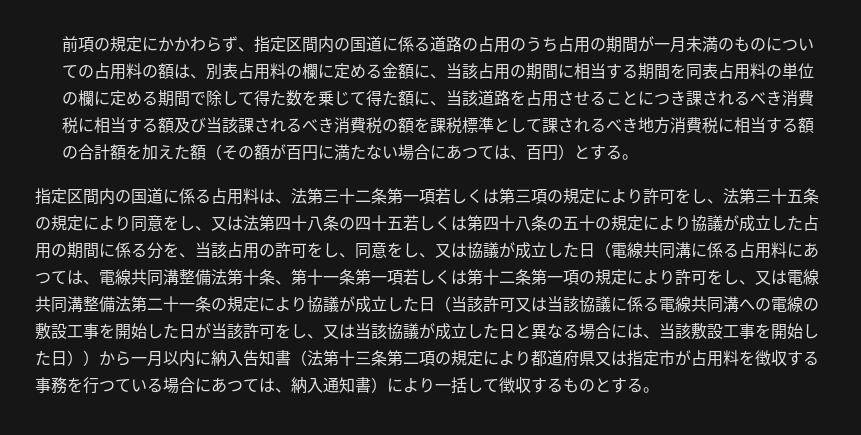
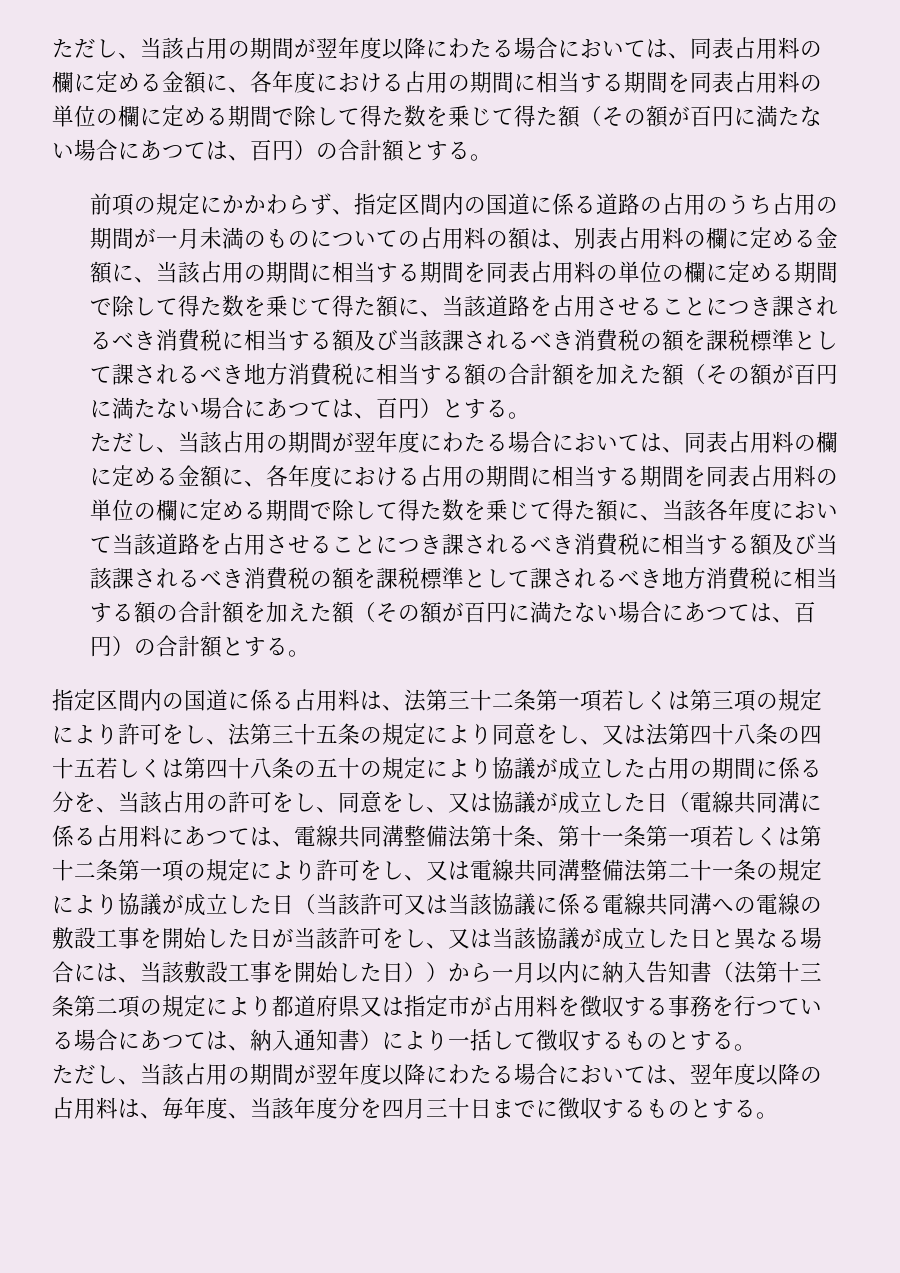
(61, 44) none -> [52,37,822,60] [52,71,822,94] [52,105,822,128] [52,139,492,162] ただし、当該占用の期間が翌年度以降にわたる場合においては、同表占用料の欄に定める金額に、各年度における占用の期間に相当する期間を同表占用料の単位の欄に定める期間で除して得た数を乗じて得た額（その額が百円に満たない場合にあつては、百円）の合計額とする。 //
(638, 157) none -> [89,431,838,454] [89,465,838,488] [89,499,838,522] [89,533,838,556] [89,567,838,590] [89,601,816,624] [89,635,310,658] // ただし、当該占用の期間が翌年度にわたる場合においては、同表占用料の欄に定める金額に、各年度における占用の期間に相当する期間を同表占用料の単位の欄に定める期間で除して得た数を乗じて得た額に、当該各年度において当該道路を占用させることにつき課されるべき消費税に相当する額及び当該課されるべき消費税の額を課税標準として課されるべき地方消費税に相当する額の合計額を加えた額（その額が百円に満たない場合にあつては、百円）の合計額とする。
(659, 390) none -> [52,1063,822,1086] [52,1097,778,1120] // ただし、当該占用の期間が翌年度以降にわたる場合においては、翌年度以降の占用料は、毎年度、当該年度分を四月三十日までに徴収するものとする。

